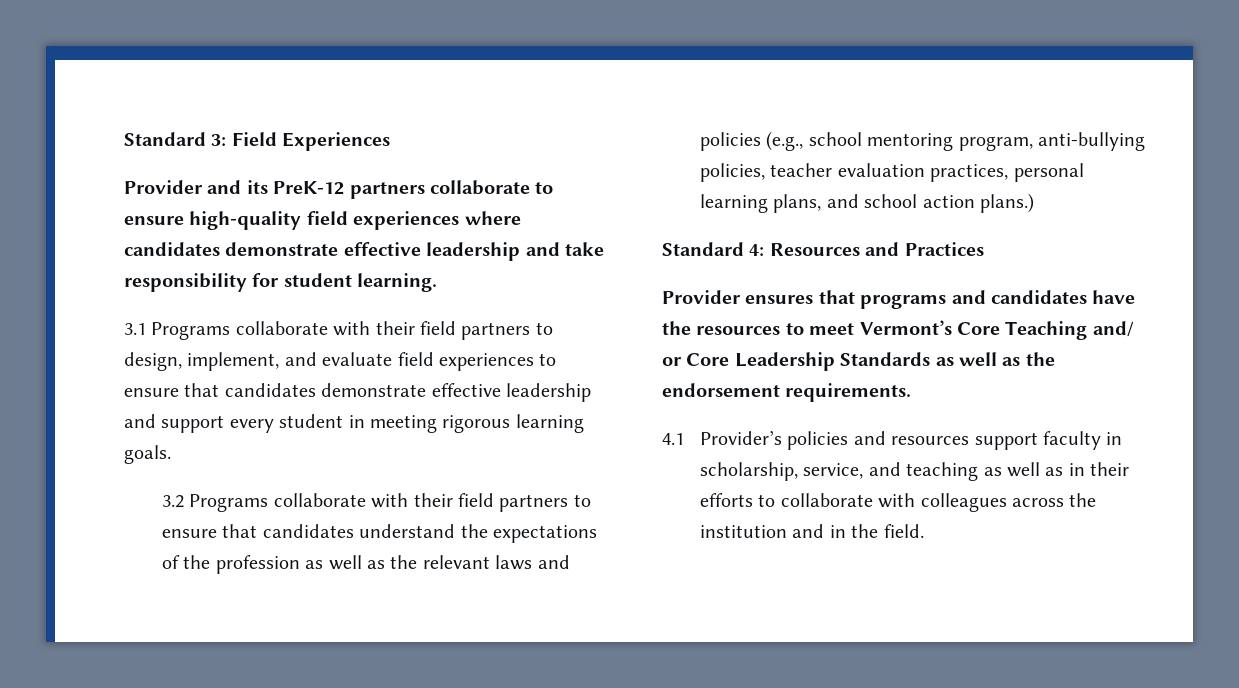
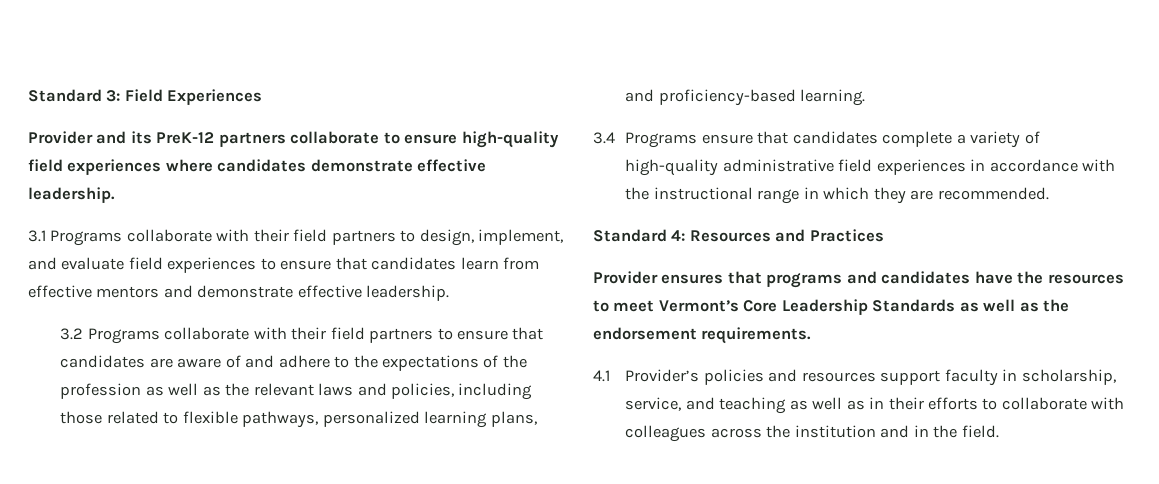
[426,242,604,261] [124,273,438,292] leadership and take responsibility for student learning. -> [28,187,115,203] leadership.
[321,383,591,402] [124,414,584,433] [124,445,171,464] demonstrate effective leadership and support every student in meeting rigorous learning goals. -> [460,257,540,270] [28,285,450,301] learn from effective mentors and demonstrate effective leadership.
[359,524,456,538] understand -> [149,355,350,368] are aware of and adhere to
[700,131,1146,151] [700,163,1084,182] [700,193,1035,213] policies (e.g., school mentoring program, anti-bullying policies, teacher evaluation practices, personal learning plans, and school action plans.) -> [391,383,533,400] [60,411,537,428] [625,89,866,106] [593,131,1040,148] [625,159,1116,176] [625,187,1049,204] policies, including those related to flexible pathways, personalized learning plans, and proficiency-based learning. // 3.4 Programs ensure that candidates complete a variety of high-quality administrative field experiences in accordance with the instructional range in which they are recommended.
[1005,321,1134,340] [662,353,730,366] Teaching and/ or Core -> (778, 306) none

